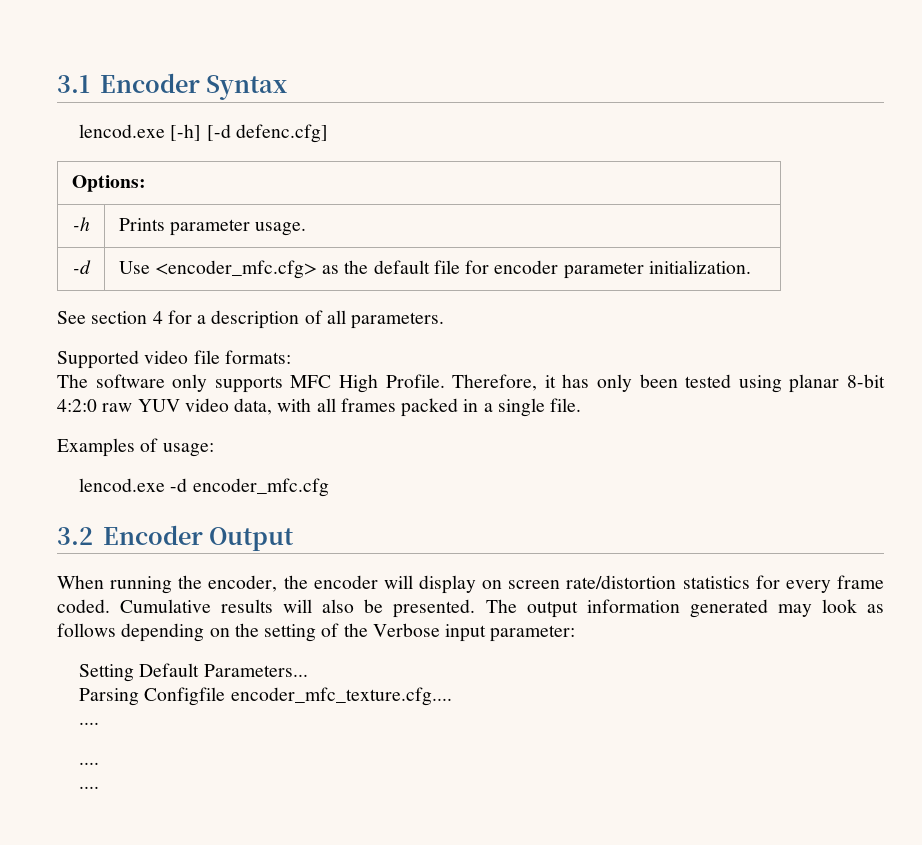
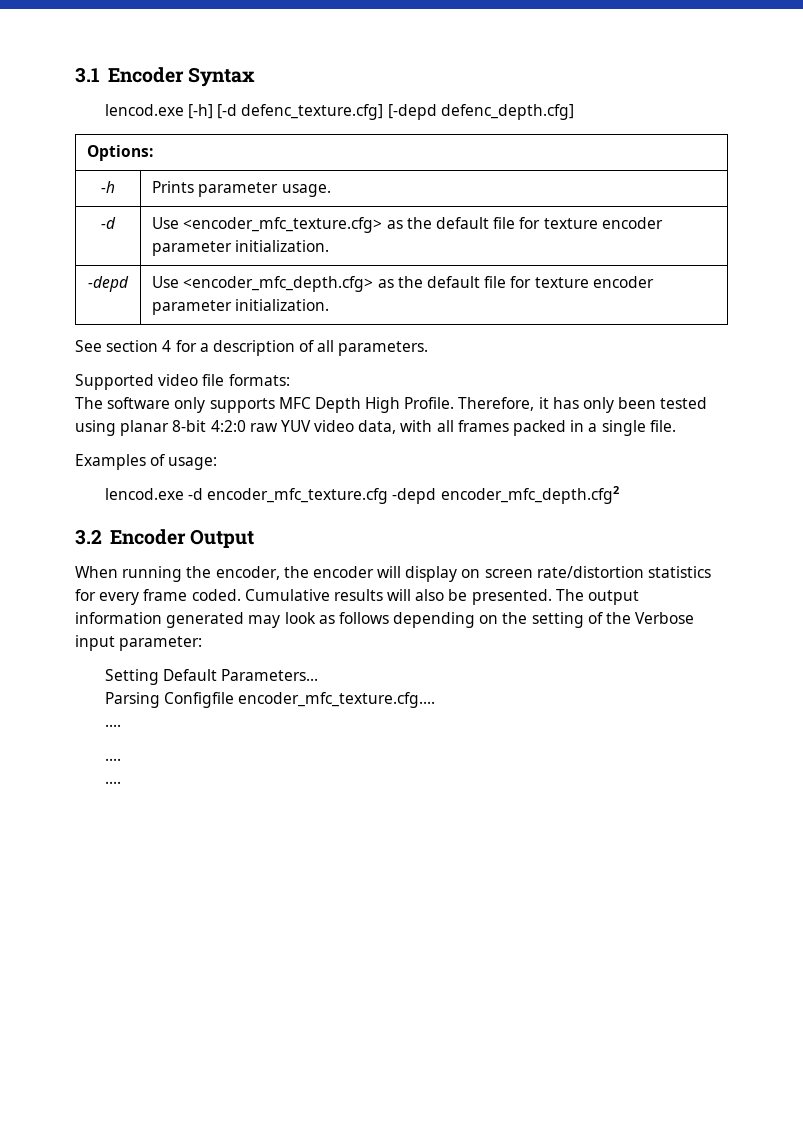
[235,124,328,143] defenc.cfg] -> [241,104,574,120] defenc_texture.cfg] [-depd defenc_depth.cfg]
[154,260,490,279] <encoder_mfc.cfg> as the default file for -> [183,217,663,233] [152,240,330,256] [88,276,129,292] [152,276,589,292] <encoder_mfc_texture.cfg> as the default file for texture encoder parameter initialization. // -depd | Use <encoder_mfc_depth.cfg> as the default file for texture
(332, 381) none -> [314,397,361,413] Depth
[192,478,329,497] encoder_mfc.cfg -> [207,486,619,504] encoder_mfc_texture.cfg -depd encoder_mfc_depth.cfg2

